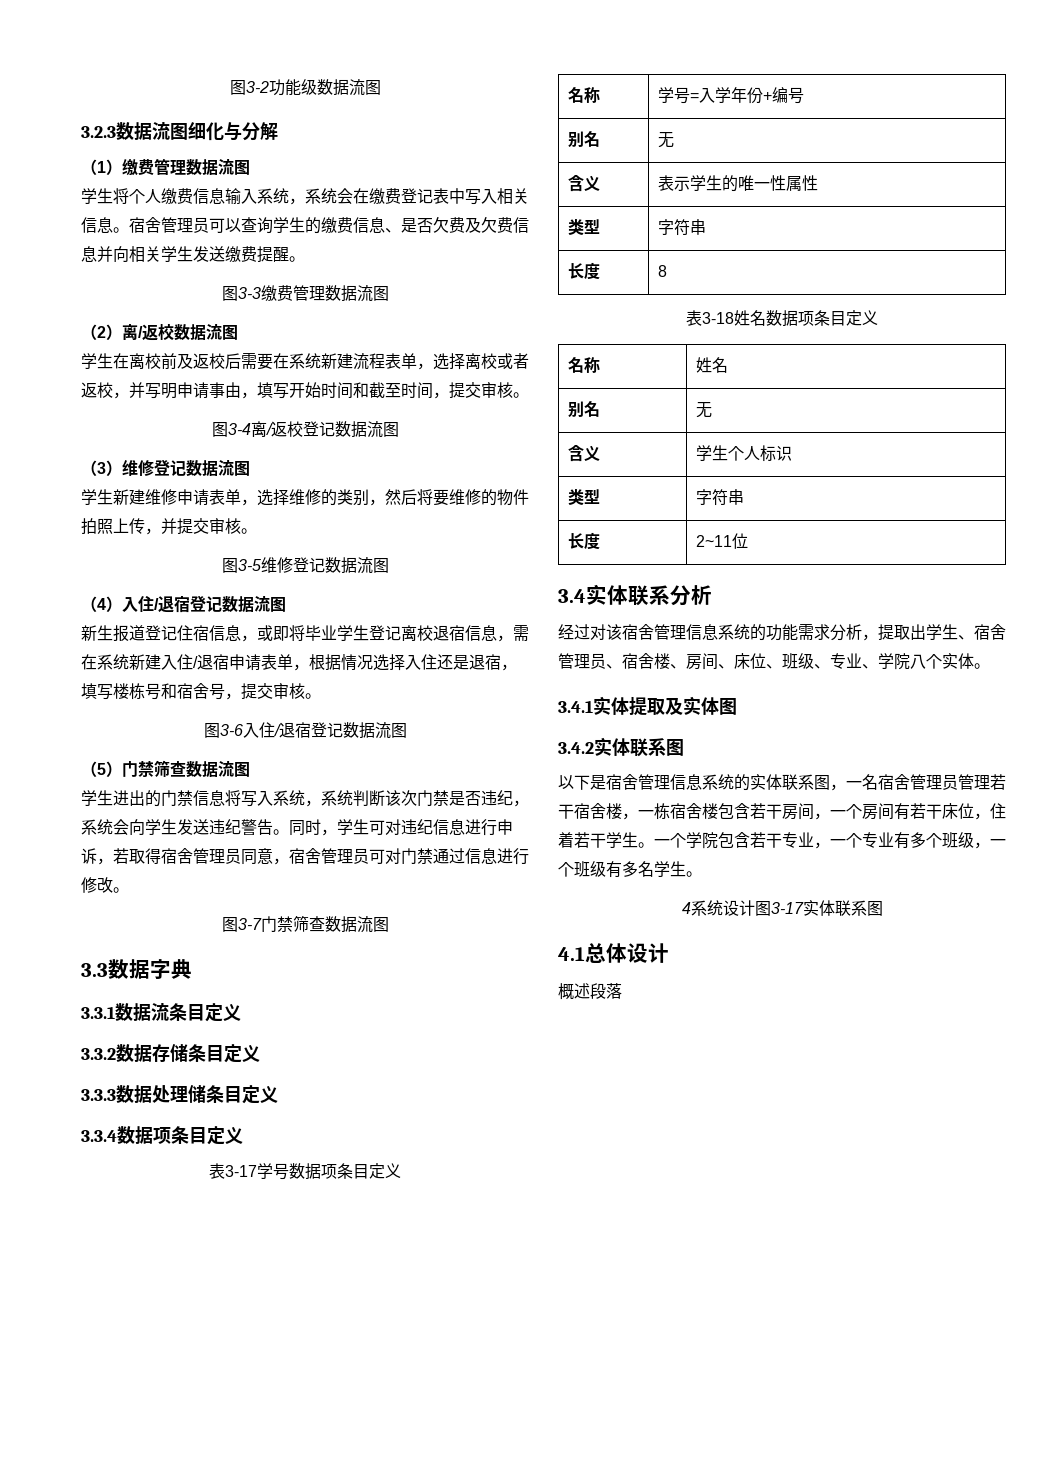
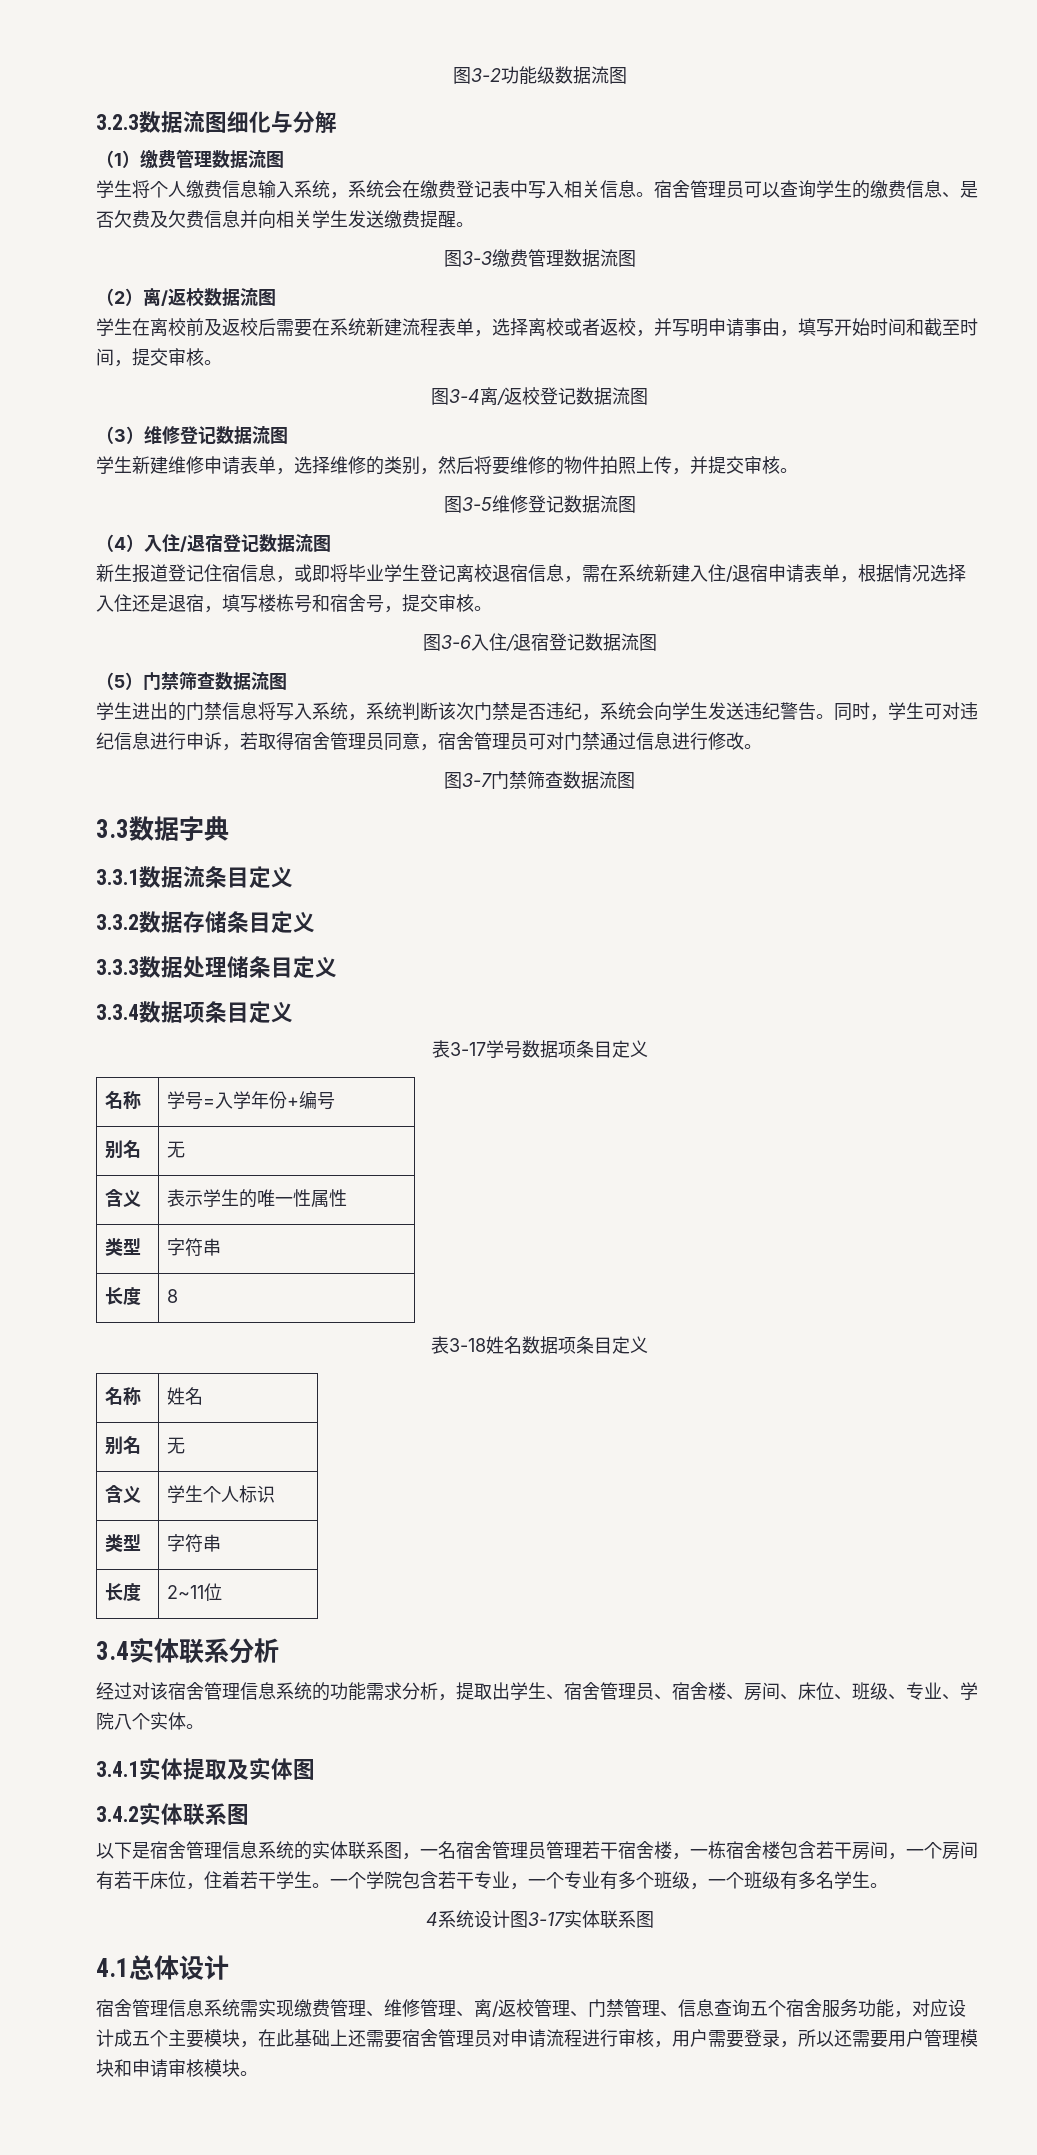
[558,983,622,1000] 概述段落 -> [96,1999,966,2018] [96,2029,978,2048] [96,2059,258,2078] 宿舍管理信息系统需实现缴费管理、维修管理、离/返校管理、门禁管理、信息查询五个宿舍服务功能，对应设计成五个主要模块，在此基础上还需要宿舍管理员对申请流程进行审核，用户需要登录，所以还需要用户管理模块和申请审核模块。

